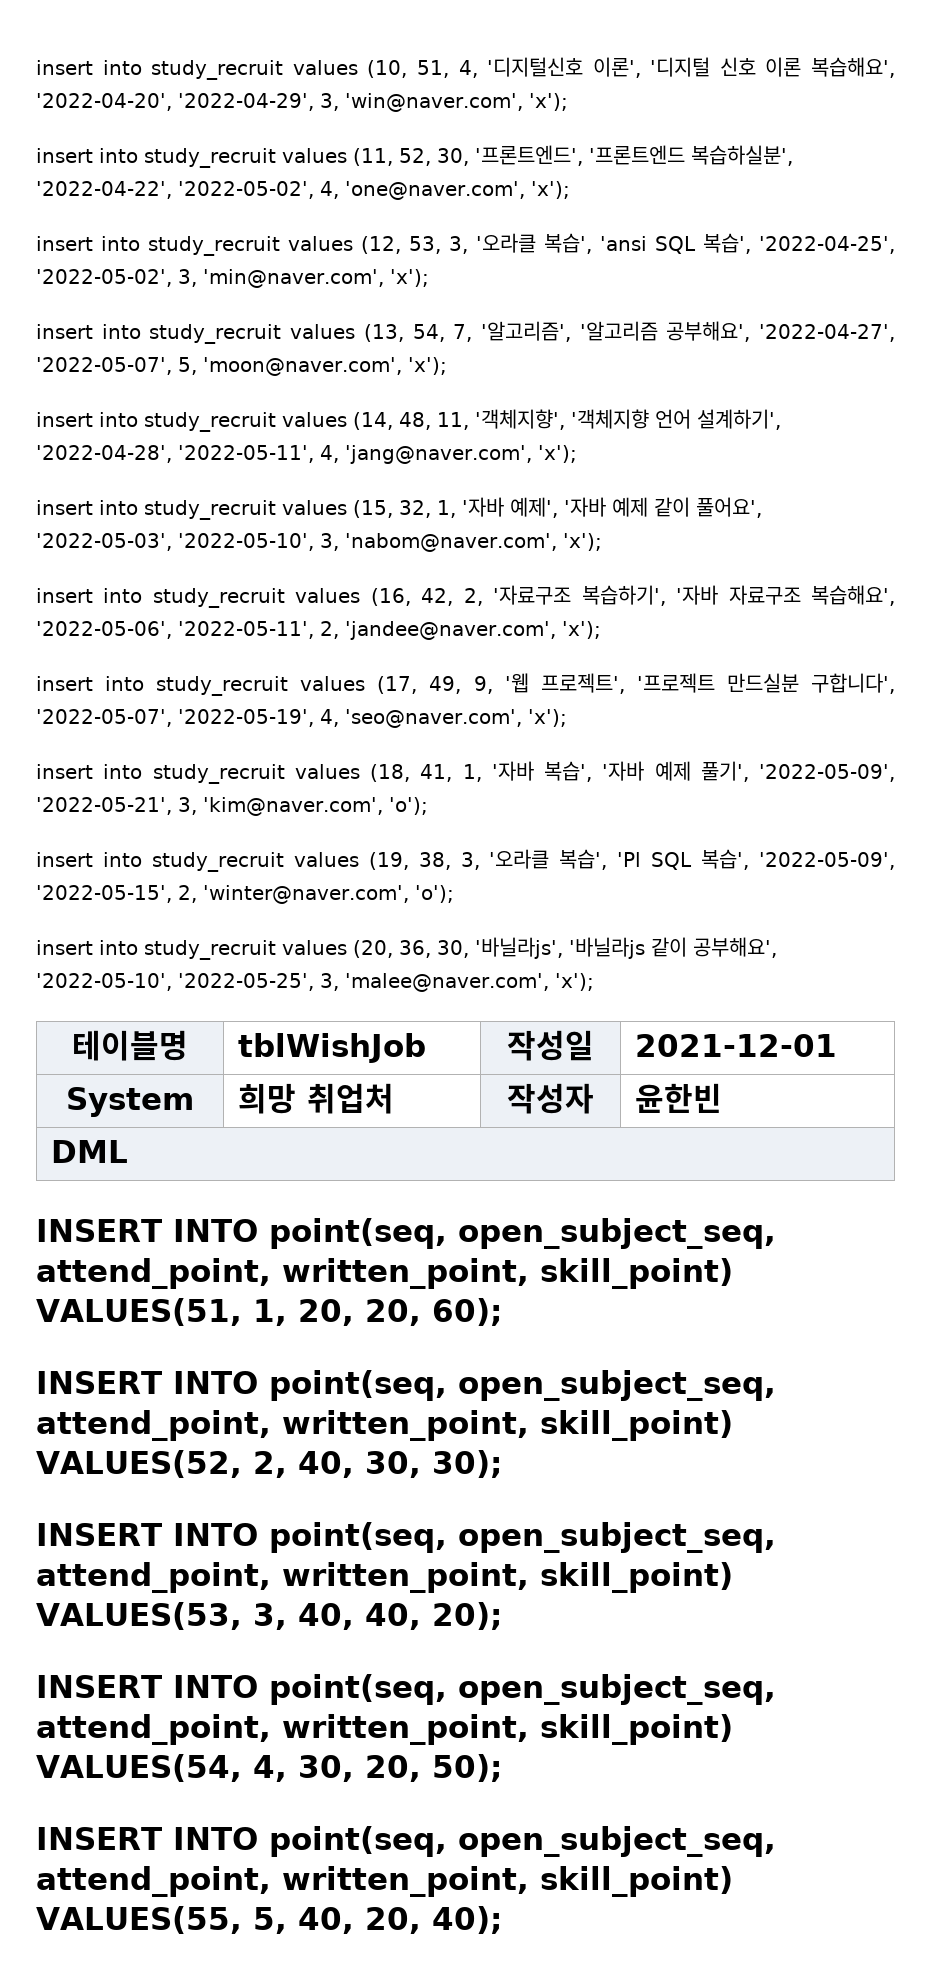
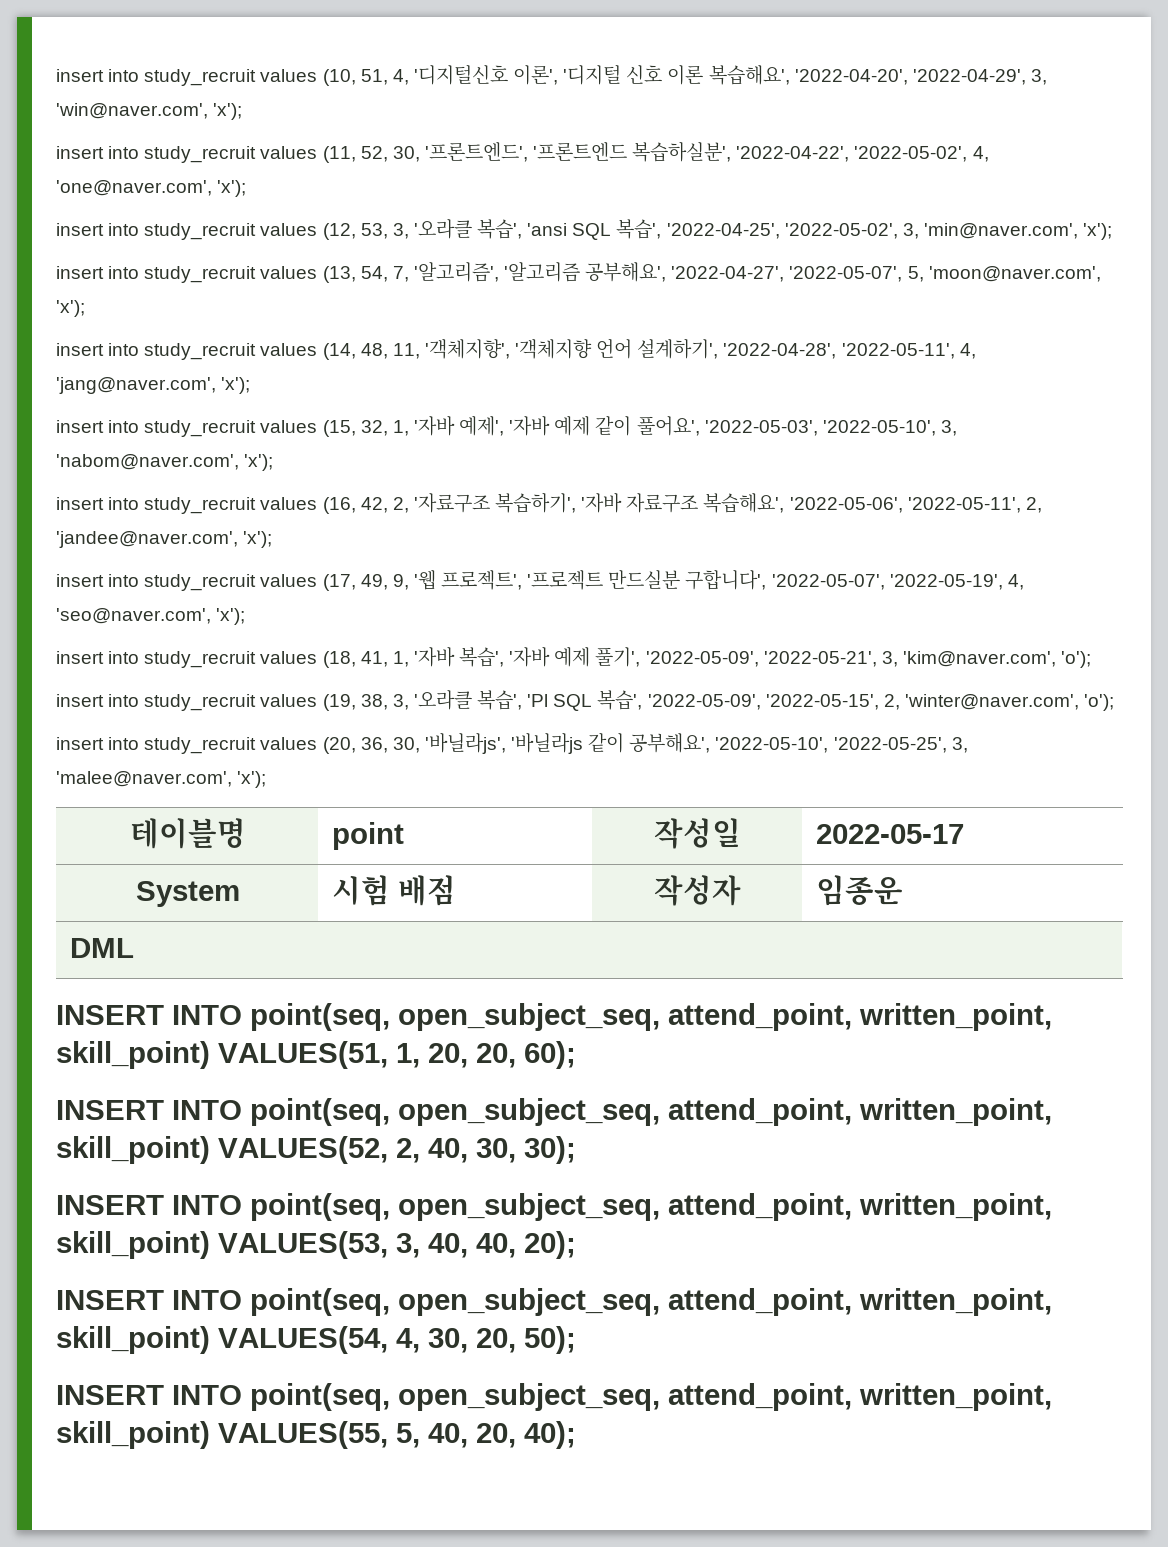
[238,1033,427,1063] tblWishJob -> [332,822,405,850] point
[635,1034,838,1057] 2021-12-01 -> [816,824,965,844] 2022-05-17
[238,1083,395,1114] 희망 취업처 -> [332,875,457,906] 시험 배점
[635,1083,723,1113] 윤한빈 -> [816,875,904,906] 임종운

